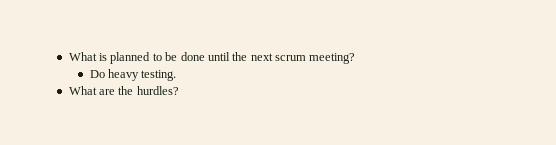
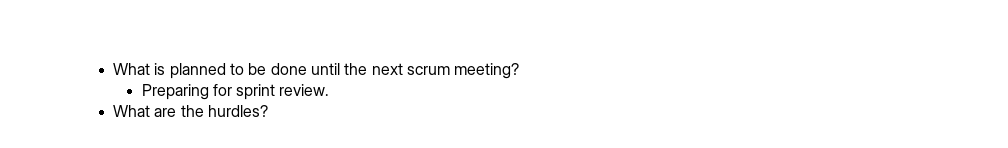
[89,69,177,81] Do heavy testing. -> [141,84,330,100] Preparing for sprint review.

